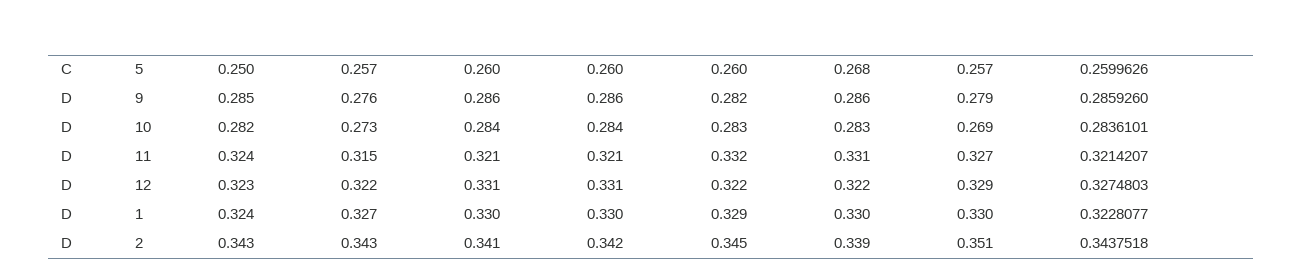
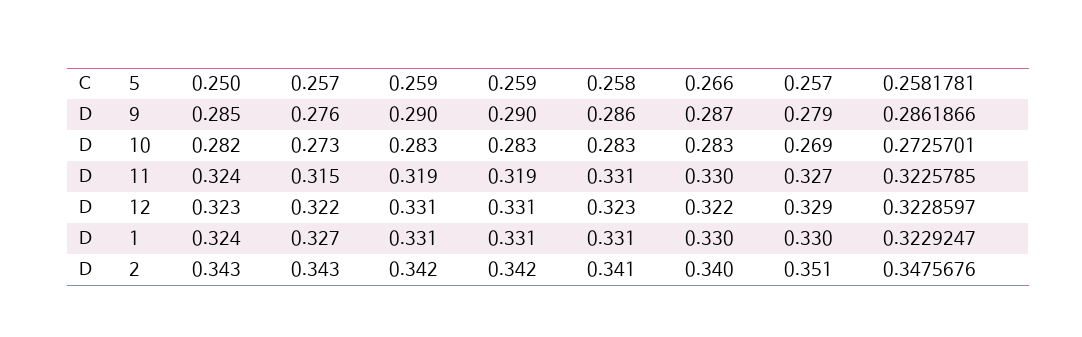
[463,64,500,74] [586,64,623,74] [710,64,747,74] [833,64,870,74] [956,64,993,74] [1079,64,1148,74] 0.260 | 0.260 | 0.260 | 0.268 | 0.257 | 0.2599626 -> [389,75,439,91] [488,75,538,91] [587,75,637,91] [685,75,735,91] [784,75,834,91] [883,75,977,91] 0.259 | 0.259 | 0.258 | 0.266 | 0.257 | 0.2581781
[463,93,500,103] [586,93,623,103] [710,93,747,103] [833,93,870,103] 0.286 | 0.286 | 0.282 | 0.286 -> [389,106,439,122] [488,106,538,122] [587,106,637,122] [685,106,735,122] 0.290 | 0.290 | 0.286 | 0.287
[1079,93,1148,103] 0.2859260 -> [883,106,977,122] 0.2861866
[463,122,500,132] [586,122,623,132] 0.284 | 0.284 -> [389,137,439,153] [488,137,538,153] 0.283 | 0.283
[1079,122,1148,132] 0.2836101 -> [883,137,977,153] 0.2725701
[463,151,500,161] [586,151,623,161] [710,151,747,161] [833,151,870,161] [956,151,993,161] [1079,151,1148,161] 0.321 | 0.321 | 0.332 | 0.331 | 0.327 | 0.3214207 -> [389,168,439,184] [488,168,538,184] [587,168,637,184] [685,168,735,184] [784,168,834,184] [883,168,977,184] 0.319 | 0.319 | 0.331 | 0.330 | 0.327 | 0.3225785
[710,180,747,190] 0.322 -> [587,199,637,215] 0.323
[1079,180,1148,190] 0.3274803 -> [883,199,977,215] 0.3228597
[463,209,500,219] [586,209,623,219] [710,209,747,219] [833,209,870,219] [956,209,993,219] [1079,209,1148,219] 0.330 | 0.330 | 0.329 | 0.330 | 0.330 | 0.3228077 -> [389,230,439,246] [488,230,538,246] [587,230,637,246] [685,230,735,246] [784,230,834,246] [883,230,977,246] 0.331 | 0.331 | 0.331 | 0.330 | 0.330 | 0.3229247
[463,238,500,248] [586,238,623,248] [710,238,747,248] [833,238,870,248] 0.341 | 0.342 | 0.345 | 0.339 -> [389,261,439,277] [488,261,538,277] [587,261,637,277] [685,261,735,277] 0.342 | 0.342 | 0.341 | 0.340
[1079,238,1148,248] 0.3437518 -> [883,261,977,277] 0.3475676

